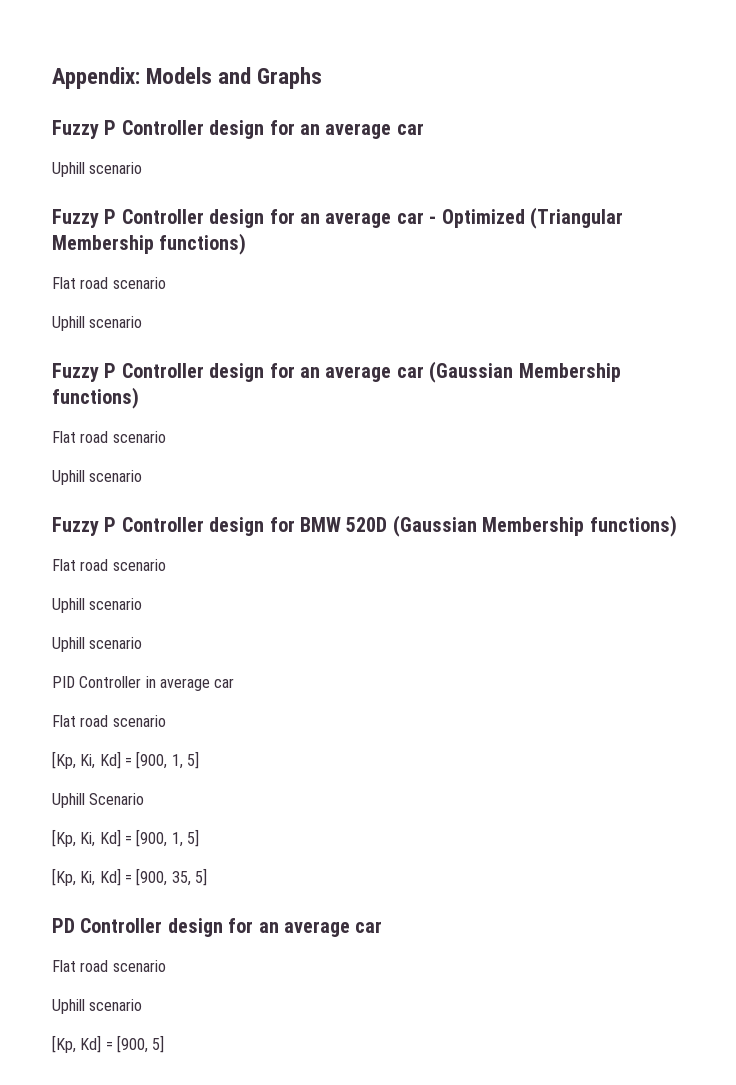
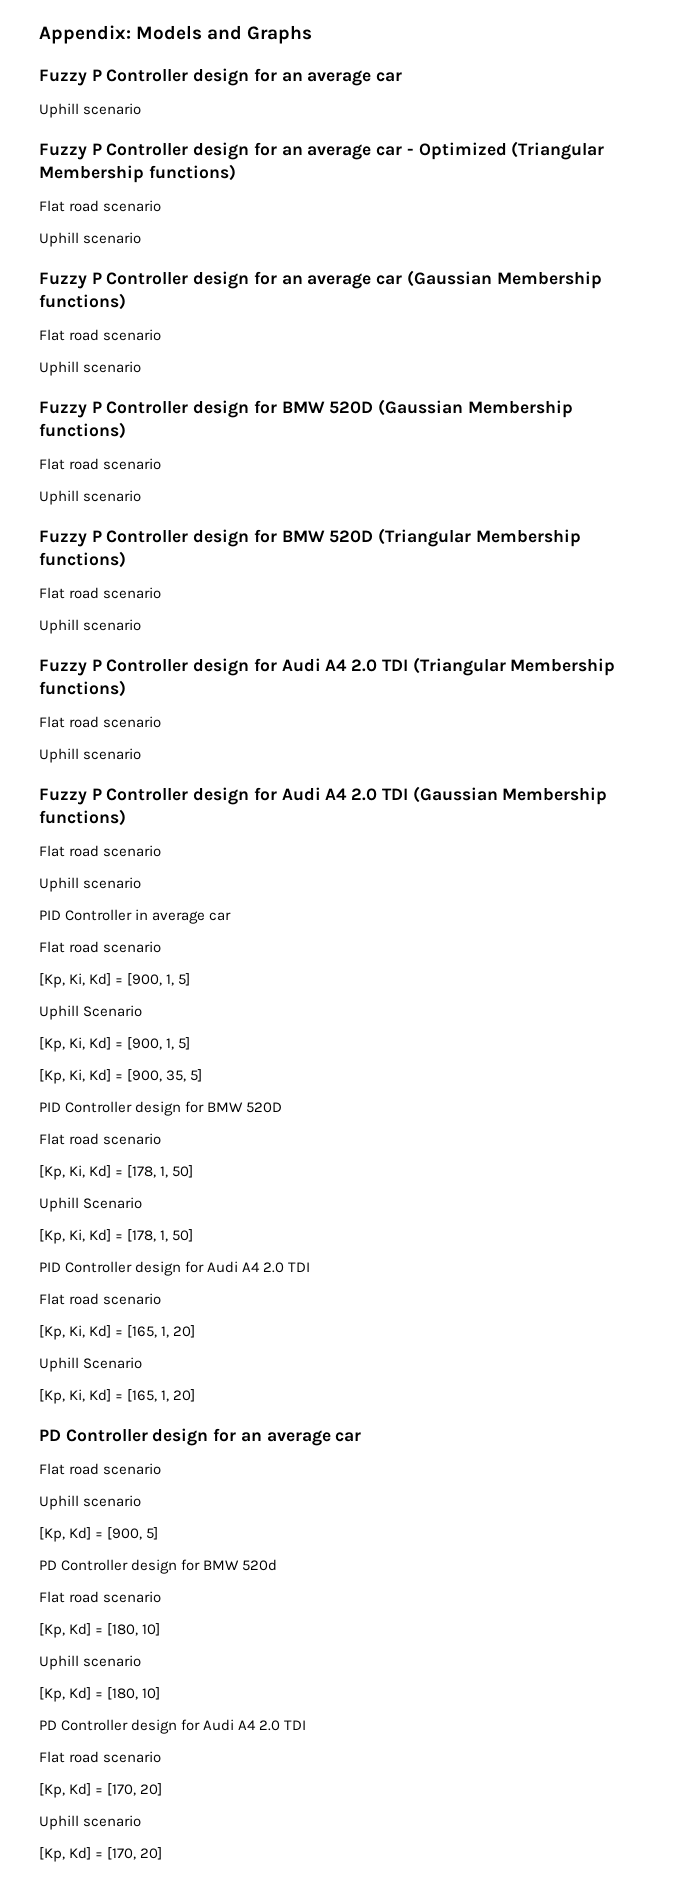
(143, 604) none -> [39,528,581,547] [39,551,126,568] [39,587,162,599] [39,619,142,634] [39,657,616,676] [39,680,126,697] [39,716,162,728] [39,748,142,763] [39,786,608,805] [39,809,126,826] [39,845,162,857] // Fuzzy P Controller design for BMW 520D (Triangular Membership functions) // Flat road scenario // Uphill scenario // Fuzzy P Controller design for Audi A4 2.0 TDI (Triangular Membership functions) // Flat road scenario // Uphill scenario // Fuzzy P Controller design for Audi A4 2.0 TDI (Gaussian Membership functions) // Flat road scenario
(207, 877) none -> [39,1101,283,1116] [39,1133,162,1145] [39,1165,194,1180] [39,1197,143,1212] [39,1229,194,1244] [39,1261,311,1276] [39,1293,162,1305] [39,1325,196,1340] [39,1357,143,1372] [39,1389,196,1404] // PID Controller design for BMW 520D // Flat road scenario // [Kp, Ki, Kd] = [178, 1, 50] // Uphill Scenario // [Kp, Ki, Kd] = [178, 1, 50] // PID Controller design for Audi A4 2.0 TDI // Flat road scenario // [Kp, Ki, Kd] = [165, 1, 20] // Uphill Scenario // [Kp, Ki, Kd] = [165, 1, 20]
(165, 1044) none -> [39,1559,278,1574] [39,1591,162,1603] [39,1623,161,1638] [39,1655,142,1670] [39,1687,161,1702] [39,1719,307,1734] [39,1751,162,1763] [39,1783,163,1798] [39,1815,142,1830] [39,1847,163,1862] // PD Controller design for BMW 520d // Flat road scenario // [Kp, Kd] = [180, 10] // Uphill scenario // [Kp, Kd] = [180, 10] // PD Controller design for Audi A4 2.0 TDI // Flat road scenario // [Kp, Kd] = [170, 20] // Uphill scenario // [Kp, Kd] = [170, 20]

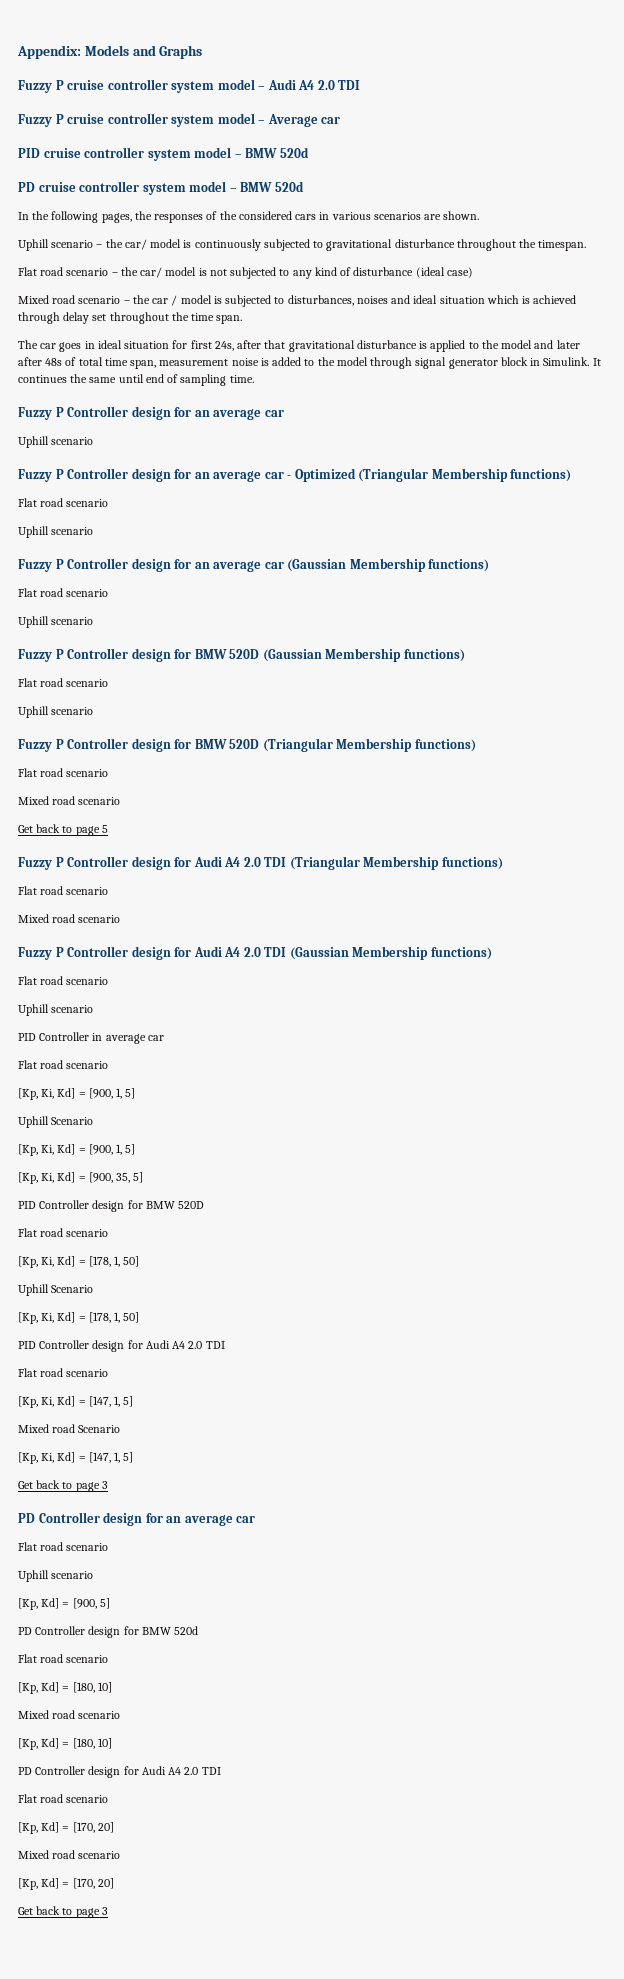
(313, 34) none -> [18,79,361,93] [18,113,341,127] [18,147,309,161] [18,181,304,195] [18,211,480,223] [18,239,587,251] [18,267,473,279] [18,295,577,307] [18,312,243,324] [18,340,580,352] [18,357,601,369] [18,374,254,386] // Fuzzy P cruise controller system model – Audi A4 2.0 TDI // Fuzzy P cruise controller system model – Average car // PID cruise controller system model – BMW 520d // PD cruise controller system model – BMW 520d // In the following pages, the responses of the considered cars in various scenarios are shown. // Uphill scenario – the car/ model is continuously subjected to gravitational disturbance throughout the timespan. // Flat road scenario – the car/ model is not subjected to any kind of disturbance (ideal case) // Mixed road scenario – the car / model is subjected to disturbances, noises and ideal situation which is achieved through delay set throughout the time span. // The car goes in ideal situation for first 24s, after that gravitational disturbance is applied to the model and later after 48s of total time span, measurement noise is added to the model through signal generator block in Simulink. It continues the same until end of sampling time.
[39,619,142,634] Uphill scenario -> [18,796,121,805] [18,824,108,836] Mixed road scenario // Get back to page 5
[39,748,79,763] Uphill -> [18,914,76,923] Mixed road
[127,1325,196,1338] [39,1357,143,1372] [39,1389,196,1404] [165, 1, 20] // Uphill Scenario // [Kp, Ki, Kd] = [165, 1, 20] -> [88,1396,134,1407] [18,1424,121,1433] [18,1452,134,1464] [18,1480,108,1492] [147, 1, 5] // Mixed road Scenario // [Kp, Ki, Kd] = [147, 1, 5] // Get back to page 3
[39,1655,79,1670] Uphill -> [18,1710,76,1719] Mixed road
[39,1815,142,1830] [39,1847,163,1862] Uphill scenario // [Kp, Kd] = [170, 20] -> [18,1850,121,1859] [18,1878,114,1890] [18,1906,108,1918] Mixed road scenario // [Kp, Kd] = [170, 20] // Get back to page 3

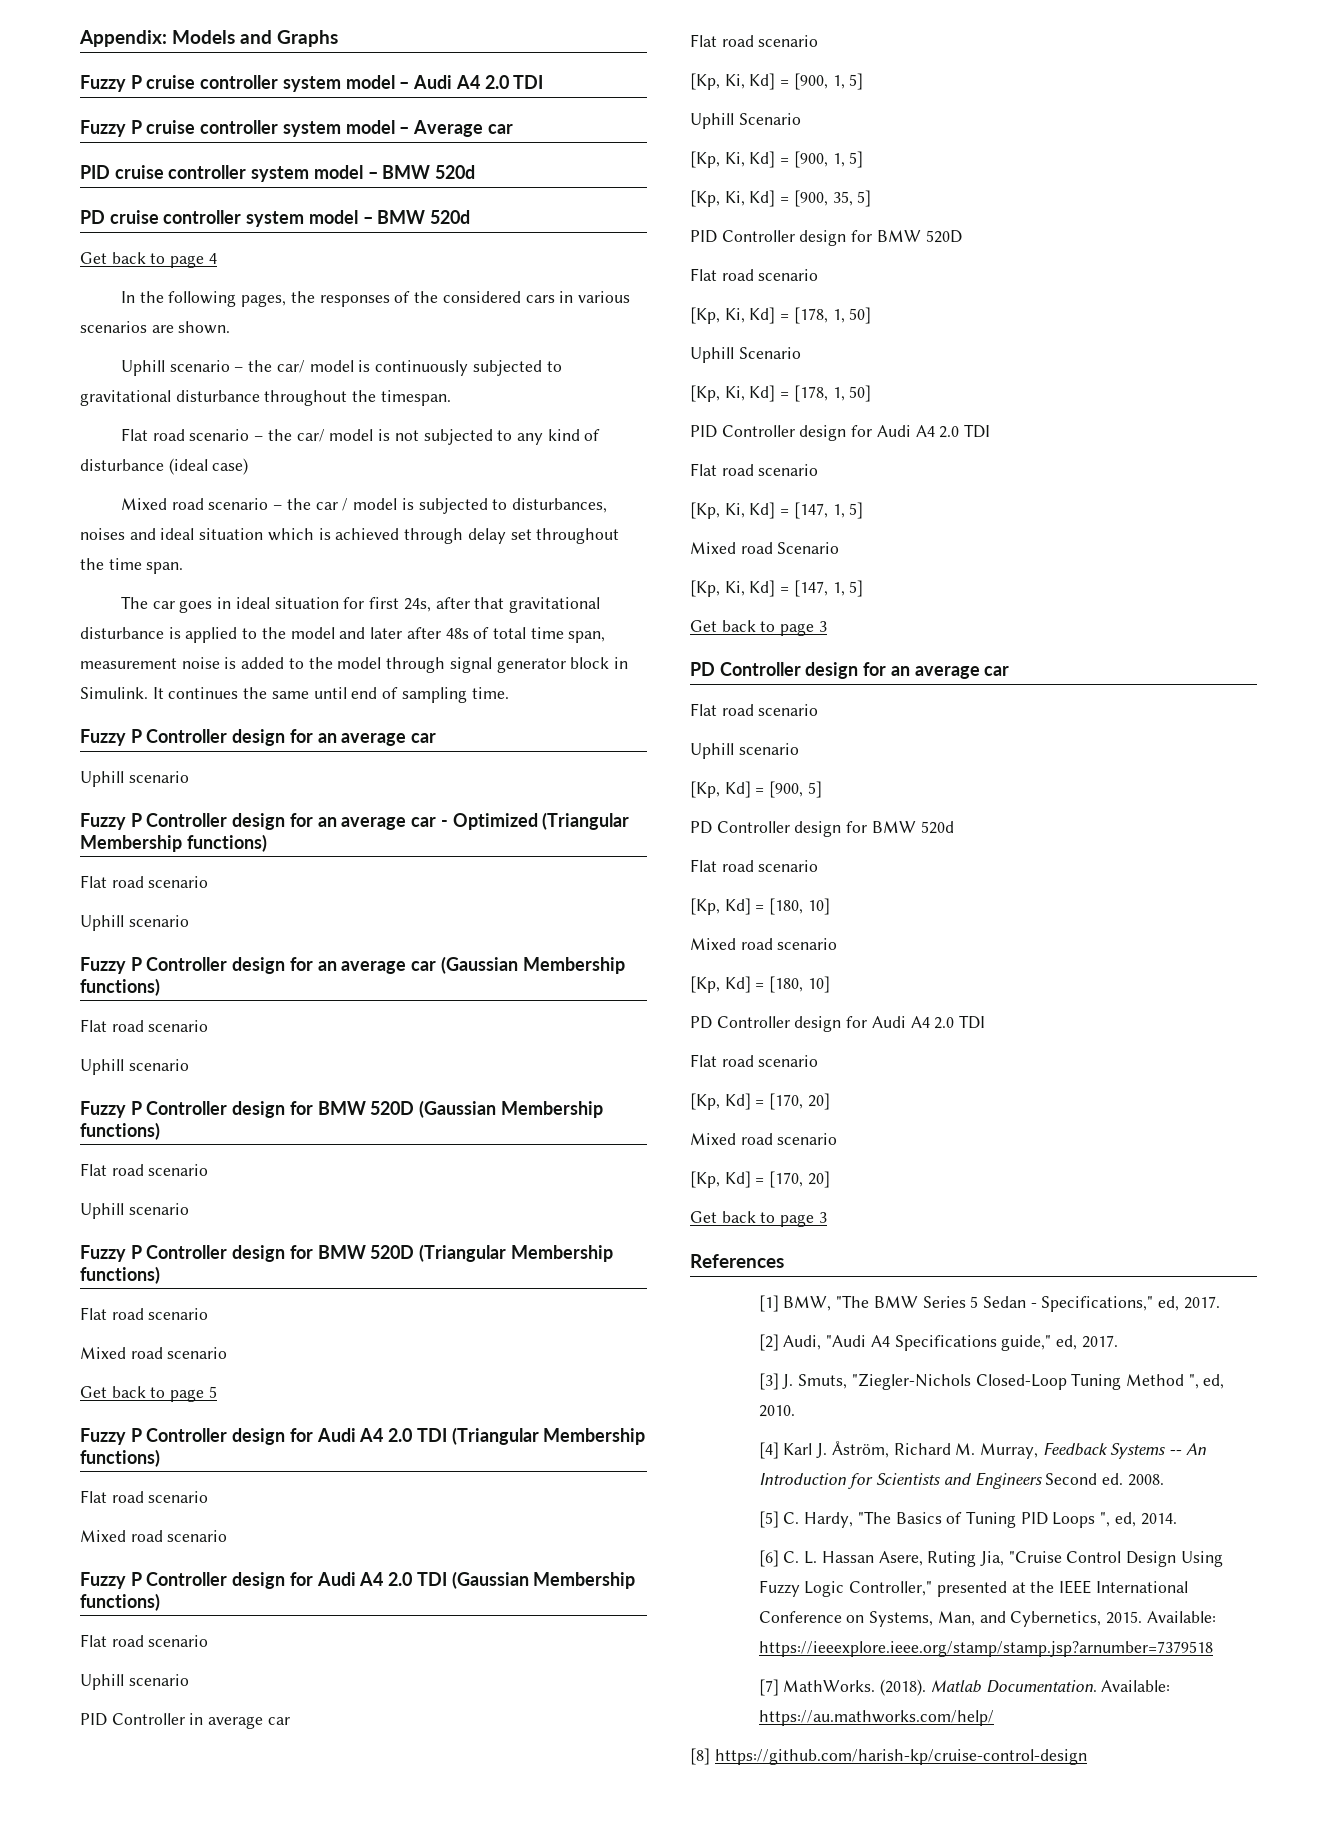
(304, 186) none -> [80,252,217,268] // Get back to page 4
(108, 1911) none -> [690,1254,784,1268] [758,1295,1220,1312] [758,1334,1118,1351] [758,1373,1225,1390] [758,1405,795,1417] [758,1441,1207,1459] [758,1472,1164,1489] [758,1511,1177,1528] [758,1550,1223,1567] [758,1580,1188,1597] [758,1611,1216,1627] [758,1641,1213,1657] [758,1679,1171,1696] [758,1710,994,1726] [690,1748,1087,1765] // References // [1] BMW, "The BMW Series 5 Sedan - Specifications," ed, 2017. // [2] Audi, "Audi A4 Specifications guide," ed, 2017. // [3] J. Smuts, "Ziegler-Nichols Closed-Loop Tuning Method ", ed, 2010. // [4] Karl J. Åström, Richard M. Murray, Feedback Systems -- An Introduction for Scientists and Engineers Second ed. 2008. // [5] C. Hardy, "The Basics of Tuning PID Loops ", ed, 2014. // [6] C. L. Hassan Asere, Ruting Jia, "Cruise Control Design Using Fuzzy Logic Controller," presented at the IEEE International Conference on Systems, Man, and Cybernetics, 2015. Available: https://ieeexplore.ieee.org/stamp/stamp.jsp?arnumber=7379518 // [7] MathWorks. (2018). Matlab Documentation. Available: https://au.mathworks.com/help/ // [8] https://github.com/harish-kp/cruise-control-design

